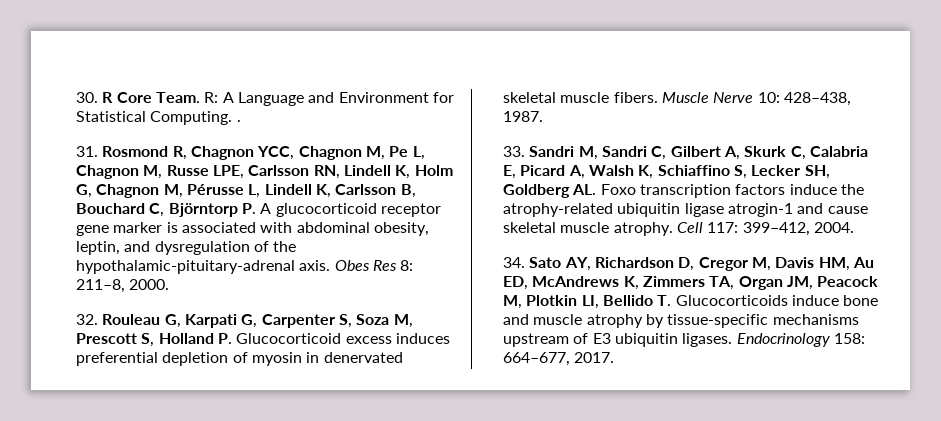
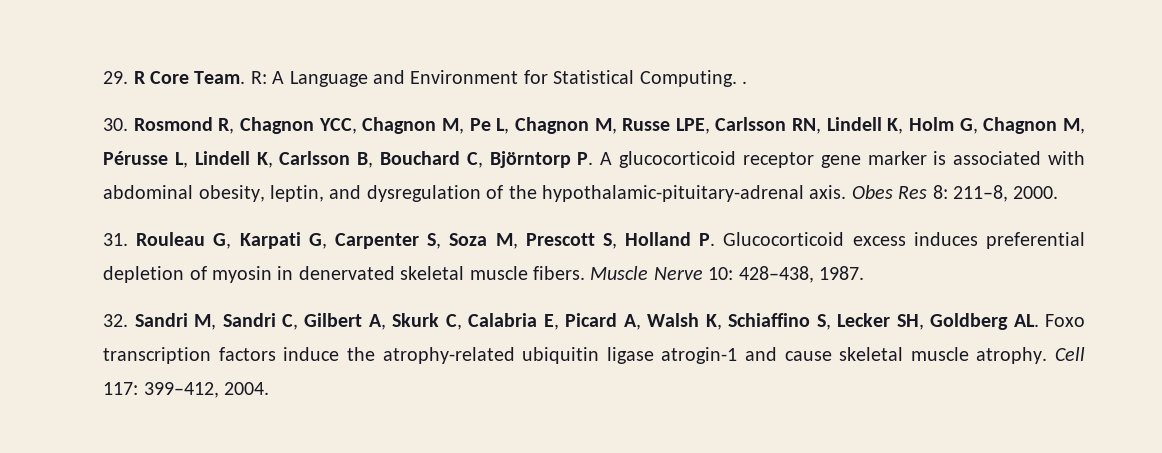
[75,92,98,103] 30. -> [103,71,129,84] 29.
[75,146,98,157] 31. -> [103,118,129,131] 30.
[75,314,98,325] 32. -> [103,233,129,246] 31.
[502,146,525,157] 33. -> [103,314,129,327] 32.
[502,257,874,271] [502,276,879,290] [502,295,879,309] [502,314,859,328] [502,333,865,347] [502,352,615,366] // 34. Sato AY, Richardson D, Cregor M, Davis HM, Au ED, McAndrews K, Zimmers TA, Organ JM, Peacock M, Plotkin LI, Bellido T. Glucocorticoids induce bone and muscle atrophy by tissue-specific mechanisms upstream of E3 ubiquitin ligases. Endocrinology 158: 664–677, 2017. -> (269, 388) none

